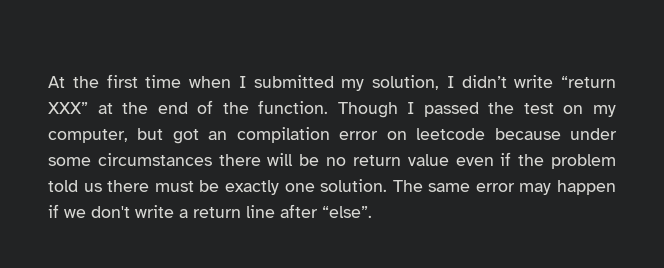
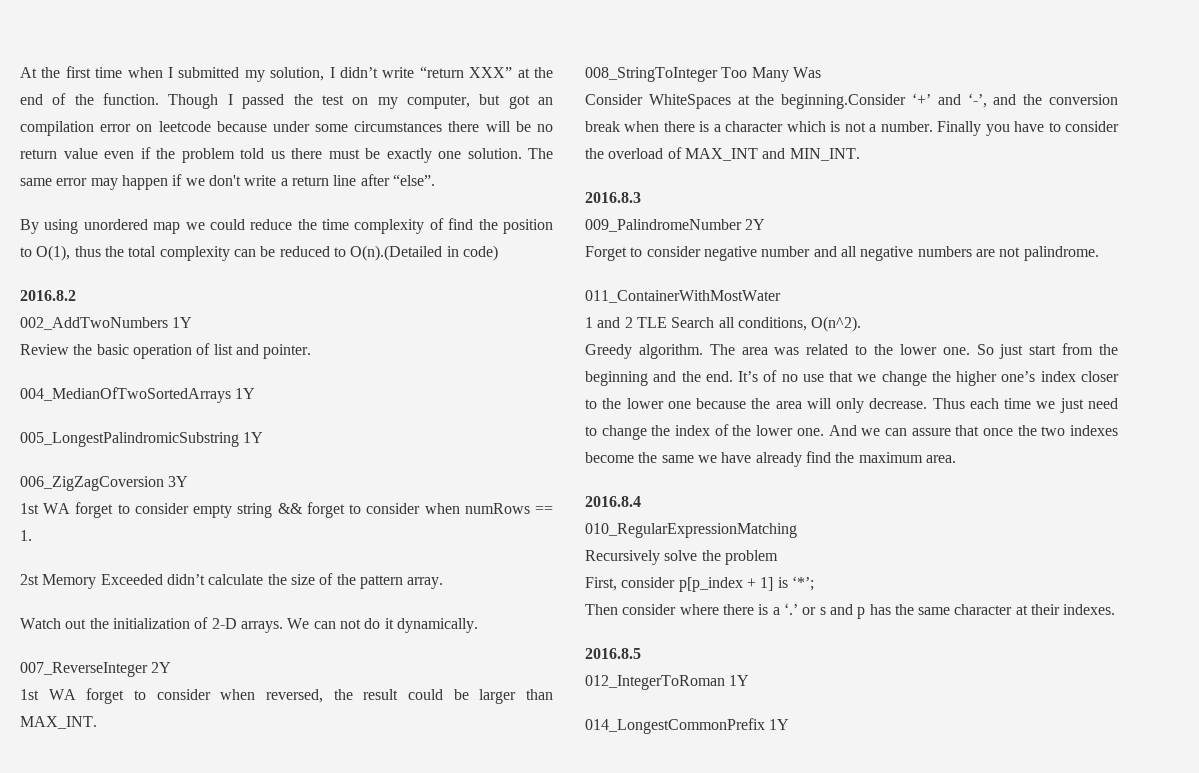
(372, 212) none -> [20,218,553,234] [20,245,498,261] [20,290,76,301] [20,317,193,330] [20,343,312,359] [20,387,256,403] [20,432,264,447] [20,476,189,491] [20,502,553,518] [20,530,32,541] [20,573,444,589] [20,617,478,633] [20,662,172,677] [20,688,554,704] [20,716,97,729] [585,67,821,82] [585,93,1118,109] [585,121,1120,136] [585,147,860,161] [585,192,641,203] [585,219,766,232] [585,246,1099,261] [585,290,781,303] [585,316,862,332] [585,343,1118,359] [585,370,1119,386] [585,398,1118,413] [585,424,1118,440] [585,451,956,467] [585,496,641,507] [585,523,797,538] [585,550,778,565] [585,576,814,592] [585,603,1116,619] [585,648,641,659] [585,675,750,690] [585,718,790,734] // By using unordered map we could reduce the time complexity of find the position to O(1), thus the total complexity can be reduced to O(n).(Detailed in code) // 2016.8.2 // 002_AddTwoNumbers 1Y // Review the basic operation of list and pointer. // 004_MedianOfTwoSortedArrays 1Y // 005_LongestPalindromicSubstring 1Y // 006_ZigZagCoversion 3Y // 1st WA forget to consider empty string && forget to consider when numRows == 1. // 2st Memory Exceeded didn’t calculate the size of the pattern array. // Watch out the initialization of 2-D arrays. We can not do it dynamically. // 007_ReverseInteger 2Y // 1st WA forget to consider when reversed, the result could be larger than MAX_INT. // 008_StringToInteger Too Many Was // Consider WhiteSpaces at the beginning.Consider ‘+’ and ‘-’, and the conversion break when there is a character which is not a number. Finally you have to consider the overload of MAX_INT and MIN_INT. // 2016.8.3 // 009_PalindromeNumber 2Y // Forget to consider negative number and all negative numbers are not palindrome. // 011_ContainerWithMostWater // 1 and 2 TLE Search all conditions, O(n^2). // Greedy algorithm. The area was related to the lower one. So just start from the beginning and the end. It’s of no use that we change the higher one’s index closer to the lower one because the area will only decrease. Thus each time we just need to change the index of the lower one. And we can assure that once the two indexes become the same we have already find the maximum area. // 2016.8.4 // 010_RegularExpressionMatching // Recursively solve the problem // First, consider p[p_index + 1] is ‘*’; // Then consider where there is a ‘.’ or s and p has the same character at their indexes. // 2016.8.5 // 012_IntegerToRoman 1Y // 014_LongestCommonPrefix 1Y

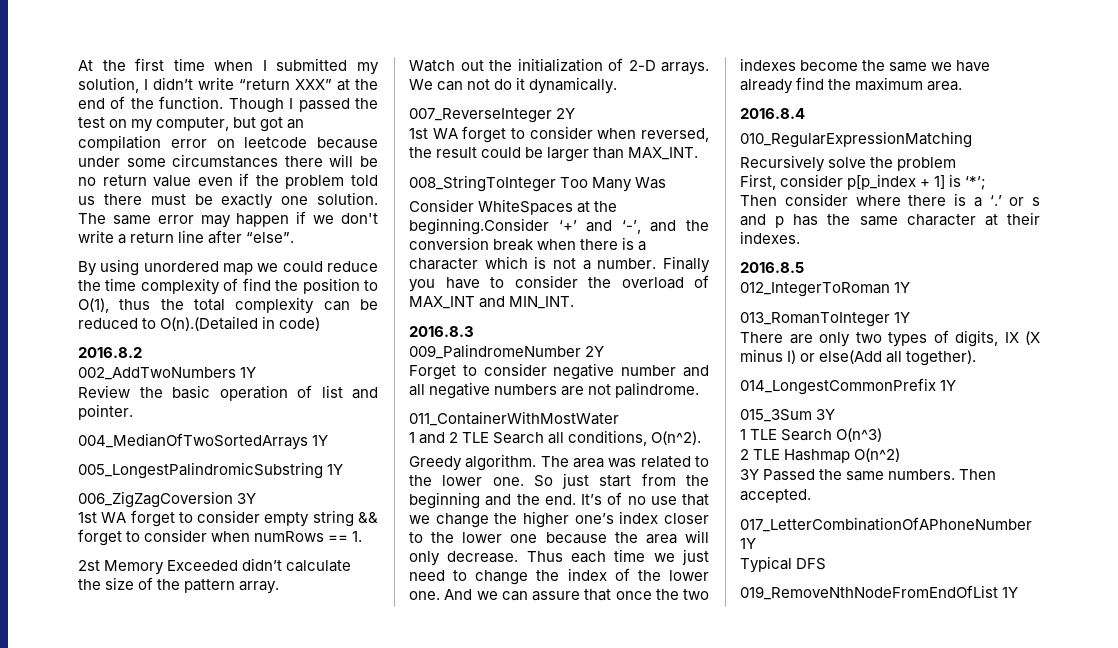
[585,718,765,734] 014_LongestCommonPrefix -> [740,312,911,327] [740,330,1040,347] [740,349,977,366] [740,378,957,395] [740,409,836,422] [740,428,883,442] [740,448,901,463] [740,469,997,481] [740,489,811,503] [740,517,1032,532] [740,538,756,549] [740,556,827,573] [740,585,998,600] 013_RomanToInteger 1Y // There are only two types of digits, IX (X minus I) or else(Add all together). // 014_LongestCommonPrefix 1Y // 015_3Sum 3Y // 1 TLE Search O(n^3) // 2 TLE Hashmap O(n^2) // 3Y Passed the same numbers. Then accepted. // 017_LetterCombinationOfAPhoneNumber 1Y // Typical DFS // 019_RemoveNthNodeFromEndOfList

